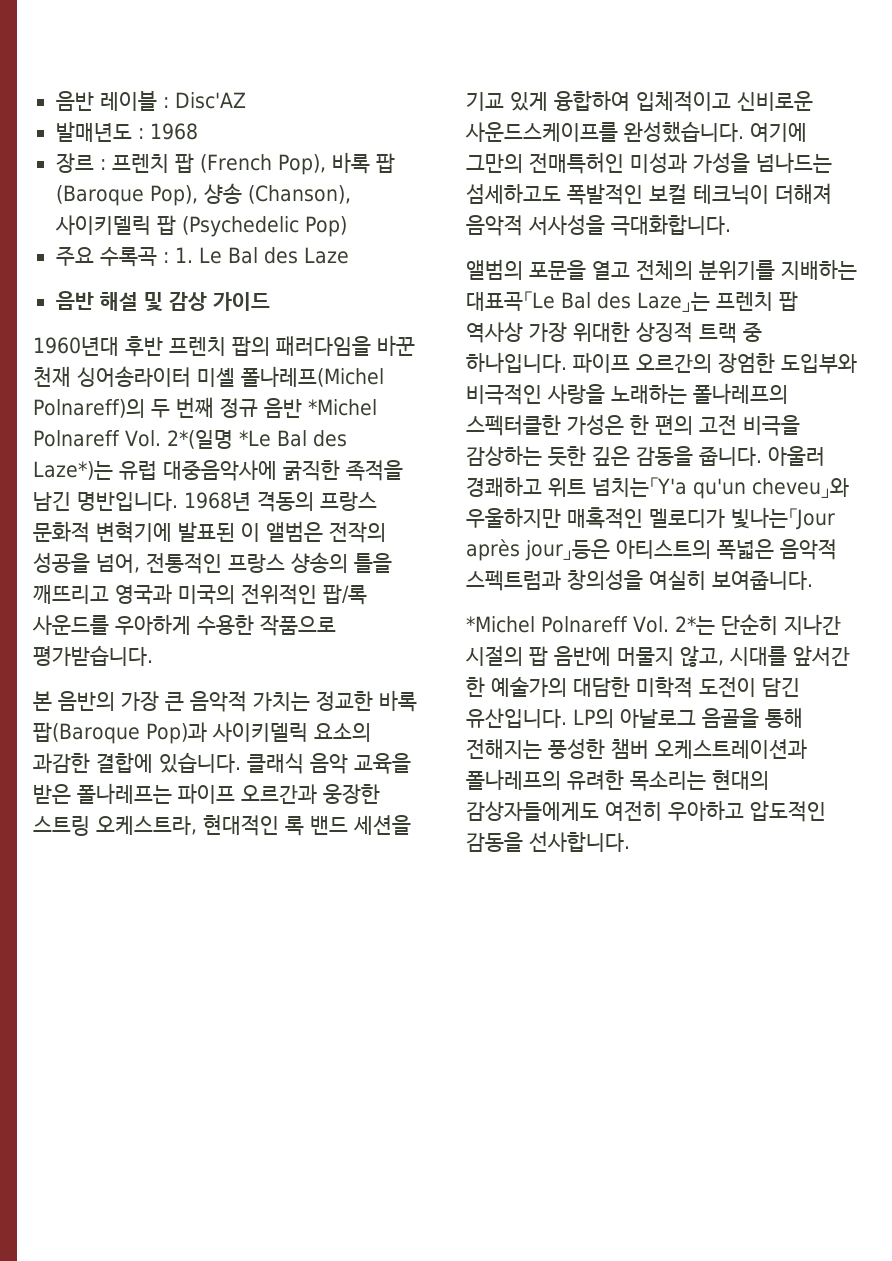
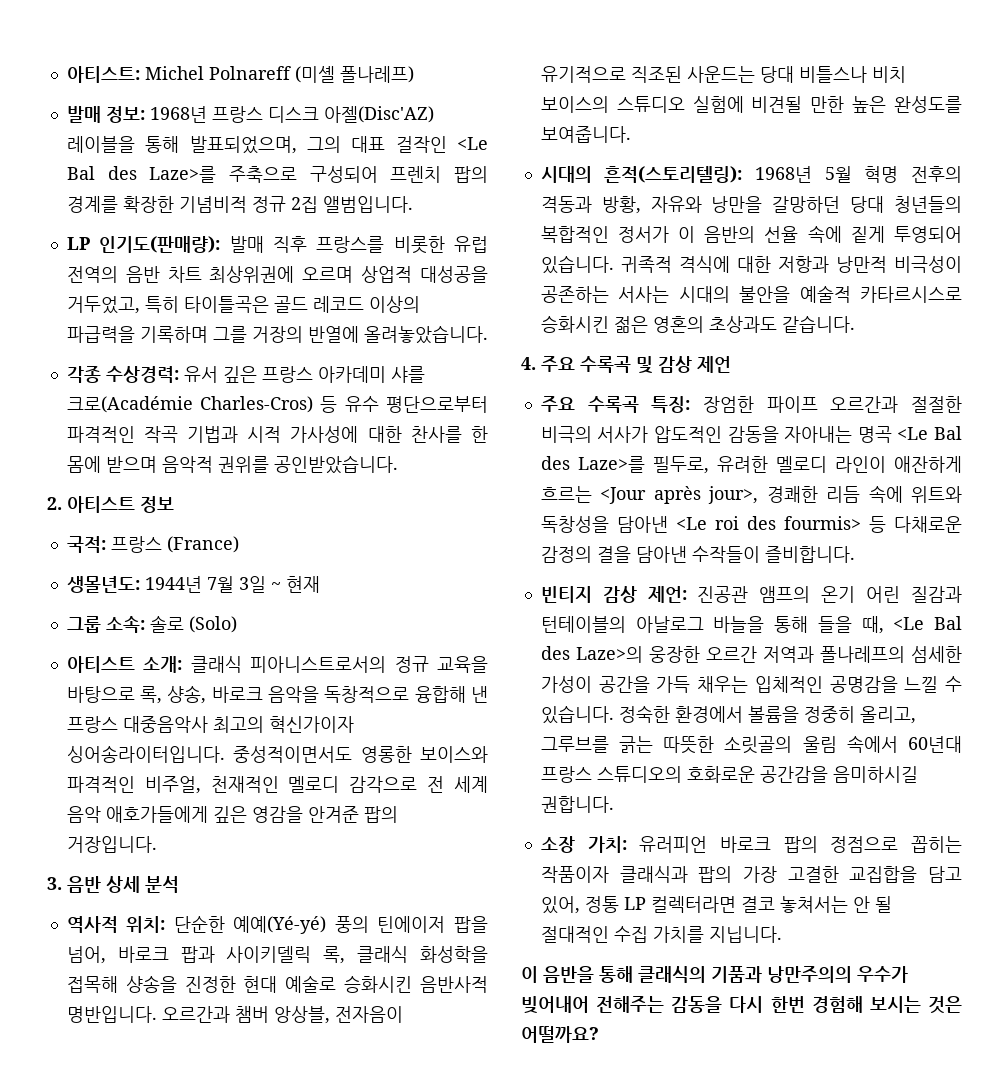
[55,90,246,111] [55,122,198,142] [55,152,395,175] [55,183,351,206] [54,215,347,237] [55,246,349,267] [55,291,270,312] [33,335,415,357] [33,366,384,387] [33,397,377,418] [33,430,347,449] [33,460,403,481] [33,491,377,512] [33,521,386,543] [33,552,392,574] [33,584,367,605] [32,615,336,636] [33,645,153,666] [33,690,417,712] [33,722,371,744] [33,752,411,774] [33,783,380,804] [33,815,411,836] [466,90,813,112] [465,121,807,143] [466,152,832,174] [466,183,832,205] [466,214,731,236] [466,259,857,280] [466,291,798,312] [466,322,762,343] [466,352,857,374] [466,383,788,405] [466,414,800,436] [466,446,825,466] [466,477,849,499] [466,507,835,530] [466,539,837,561] [466,569,813,591] [466,614,841,635] [466,645,850,667] [466,676,800,698] [466,708,803,728] [466,738,807,759] [466,769,769,791] [466,800,826,822] [466,831,630,852] 음반 레이블 : Disc'AZ // 발매년도 : 1968 // 장르 : 프렌치 팝 (French Pop), 바록 팝 (Baroque Pop), 샹송 (Chanson), 사이키델릭 팝 (Psychedelic Pop) // 주요 수록곡 : 1. Le Bal des Laze // 음반 해설 및 감상 가이드 // 1960년대 후반 프렌치 팝의 패러다임을 바꾼 천재 싱어송라이터 미셸 폴나레프(Michel Polnareff)의 두 번째 정규 음반 *Michel Polnareff Vol. 2*(일명 *Le Bal des Laze*)는 유럽 대중음악사에 굵직한 족적을 남긴 명반입니다. 1968년 격동의 프랑스 문화적 변혁기에 발표된 이 앨범은 전작의 성공을 넘어, 전통적인 프랑스 샹송의 틀을 깨뜨리고 영국과 미국의 전위적인 팝/록 사운드를 우아하게 수용한 작품으로 평가받습니다. // 본 음반의 가장 큰 음악적 가치는 정교한 바록 팝(Baroque Pop)과 사이키델릭 요소의 과감한 결합에 있습니다. 클래식 음악 교육을 받은 폴나레프는 파이프 오르간과 웅장한 스트링 오케스트라, 현대적인 록 밴드 세션을 기교 있게 융합하여 입체적이고 신비로운 사운드스케이프를 완성했습니다. 여기에 그만의 전매특허인 미성과 가성을 넘나드는 섬세하고도 폭발적인 보컬 테크닉이 더해져 음악적 서사성을 극대화합니다. // 앨범의 포문을 열고 전체의 분위기를 지배하는 대표곡「Le Bal des Laze」는 프렌치 팝 역사상 가장 위대한 상징적 트랙 중 하나입니다. 파이프 오르간의 장엄한 도입부와 비극적인 사랑을 노래하는 폴나레프의 스펙터클한 가성은 한 편의 고전 비극을 감상하는 듯한 깊은 감동을 줍니다. 아울러 경쾌하고 위트 넘치는「Y'a qu'un cheveu」와 우울하지만 매혹적인 멜로디가 빛나는「Jour après jour」등은 아티스트의 폭넓은 음악적 스펙트럼과 창의성을 여실히 보여줍니다. // *Michel Polnareff Vol. 2*는 단순히 지나간 시절의 팝 음반에 머물지 않고, 시대를 앞서간 한 예술가의 대담한 미학적 도전이 담긴 유산입니다. LP의 아날로그 음골을 통해 전해지는 풍성한 챔버 오케스트레이션과 폴나레프의 유려한 목소리는 현대의 감상자들에게도 여전히 우아하고 압도적인 감동을 선사합니다. -> [66,66,414,83] [66,106,434,123] [66,136,488,154] [66,166,488,183] [66,196,413,213] [66,236,488,254] [66,266,488,283] [66,296,420,314] [66,325,488,344] [66,366,425,383] [66,396,489,413] [66,426,488,443] [66,455,398,474] [47,496,174,513] [66,536,239,553] [66,576,320,593] [66,615,237,633] [66,656,488,673] [66,685,488,704] [66,716,354,733] [66,745,488,763] [66,776,488,794] [66,806,398,823] [66,836,157,853] [47,876,179,893] [66,915,488,934] [66,946,488,964] [66,975,488,993] [66,1006,403,1024] [540,66,906,83] [540,96,962,113] [540,126,631,143] [540,166,962,183] [540,196,962,214] [540,225,962,243] [540,255,962,274] [540,285,962,303] [540,315,855,333] [521,356,731,374] [540,396,962,413] [540,426,963,443] [540,456,962,474] [540,485,962,504] [540,516,962,533] [540,546,855,563] [540,586,962,603] [540,616,962,634] [540,646,962,663] [540,676,962,693] [540,705,916,724] [540,735,962,754] [540,766,918,783] [540,796,614,813] [540,836,962,853] [540,866,962,883] [540,896,892,914] [540,926,782,943] [521,966,908,983] [521,996,962,1014] [521,1026,599,1043] 아티스트: Michel Polnareff (미셸 폴나레프) // 발매 정보: 1968년 프랑스 디스크 아젤(Disc'AZ) 레이블을 통해 발표되었으며, 그의 대표 걸작인 <Le Bal des Laze>를 주축으로 구성되어 프렌치 팝의 경계를 확장한 기념비적 정규 2집 앨범입니다. // LP 인기도(판매량): 발매 직후 프랑스를 비롯한 유럽 전역의 음반 차트 최상위권에 오르며 상업적 대성공을 거두었고, 특히 타이틀곡은 골드 레코드 이상의 파급력을 기록하며 그를 거장의 반열에 올려놓았습니다. // 각종 수상경력: 유서 깊은 프랑스 아카데미 샤를 크로(Académie Charles-Cros) 등 유수 평단으로부터 파격적인 작곡 기법과 시적 가사성에 대한 찬사를 한 몸에 받으며 음악적 권위를 공인받았습니다. // 2. 아티스트 정보 // 국적: 프랑스 (France) // 생몰년도: 1944년 7월 3일 ~ 현재 // 그룹 소속: 솔로 (Solo) // 아티스트 소개: 클래식 피아니스트로서의 정규 교육을 바탕으로 록, 샹송, 바로크 음악을 독창적으로 융합해 낸 프랑스 대중음악사 최고의 혁신가이자 싱어송라이터입니다. 중성적이면서도 영롱한 보이스와 파격적인 비주얼, 천재적인 멜로디 감각으로 전 세계 음악 애호가들에게 깊은 영감을 안겨준 팝의 거장입니다. // 3. 음반 상세 분석 // 역사적 위치: 단순한 예예(Yé-yé) 풍의 틴에이저 팝을 넘어, 바로크 팝과 사이키델릭 록, 클래식 화성학을 접목해 샹송을 진정한 현대 예술로 승화시킨 음반사적 명반입니다. 오르간과 챔버 앙상블, 전자음이 유기적으로 직조된 사운드는 당대 비틀스나 비치 보이스의 스튜디오 실험에 비견될 만한 높은 완성도를 보여줍니다. // 시대의 흔적(스토리텔링): 1968년 5월 혁명 전후의 격동과 방황, 자유와 낭만을 갈망하던 당대 청년들의 복합적인 정서가 이 음반의 선율 속에 짙게 투영되어 있습니다. 귀족적 격식에 대한 저항과 낭만적 비극성이 공존하는 서사는 시대의 불안을 예술적 카타르시스로 승화시킨 젊은 영혼의 초상과도 같습니다. // 4. 주요 수록곡 및 감상 제언 // 주요 수록곡 특징: 장엄한 파이프 오르간과 절절한 비극의 서사가 압도적인 감동을 자아내는 명곡 <Le Bal des Laze>를 필두로, 유려한 멜로디 라인이 애잔하게 흐르는 <Jour après jour>, 경쾌한 리듬 속에 위트와 독창성을 담아낸 <Le roi des fourmis> 등 다채로운 감정의 결을 담아낸 수작들이 즐비합니다. // 빈티지 감상 제언: 진공관 앰프의 온기 어린 질감과 턴테이블의 아날로그 바늘을 통해 들을 때, <Le Bal des Laze>의 웅장한 오르간 저역과 폴나레프의 섬세한 가성이 공간을 가득 채우는 입체적인 공명감을 느낄 수 있습니다. 정숙한 환경에서 볼륨을 정중히 올리고, 그루브를 긁는 따뜻한 소릿골의 울림 속에서 60년대 프랑스 스튜디오의 호화로운 공간감을 음미하시길 권합니다. // 소장 가치: 유러피언 바로크 팝의 정점으로 꼽히는 작품이자 클래식과 팝의 가장 고결한 교집합을 담고 있어, 정통 LP 컬렉터라면 결코 놓쳐서는 안 될 절대적인 수집 가치를 지닙니다. // 이 음반을 통해 클래식의 기품과 낭만주의의 우수가 빚어내어 전해주는 감동을 다시 한번 경험해 보시는 것은 어떨까요?

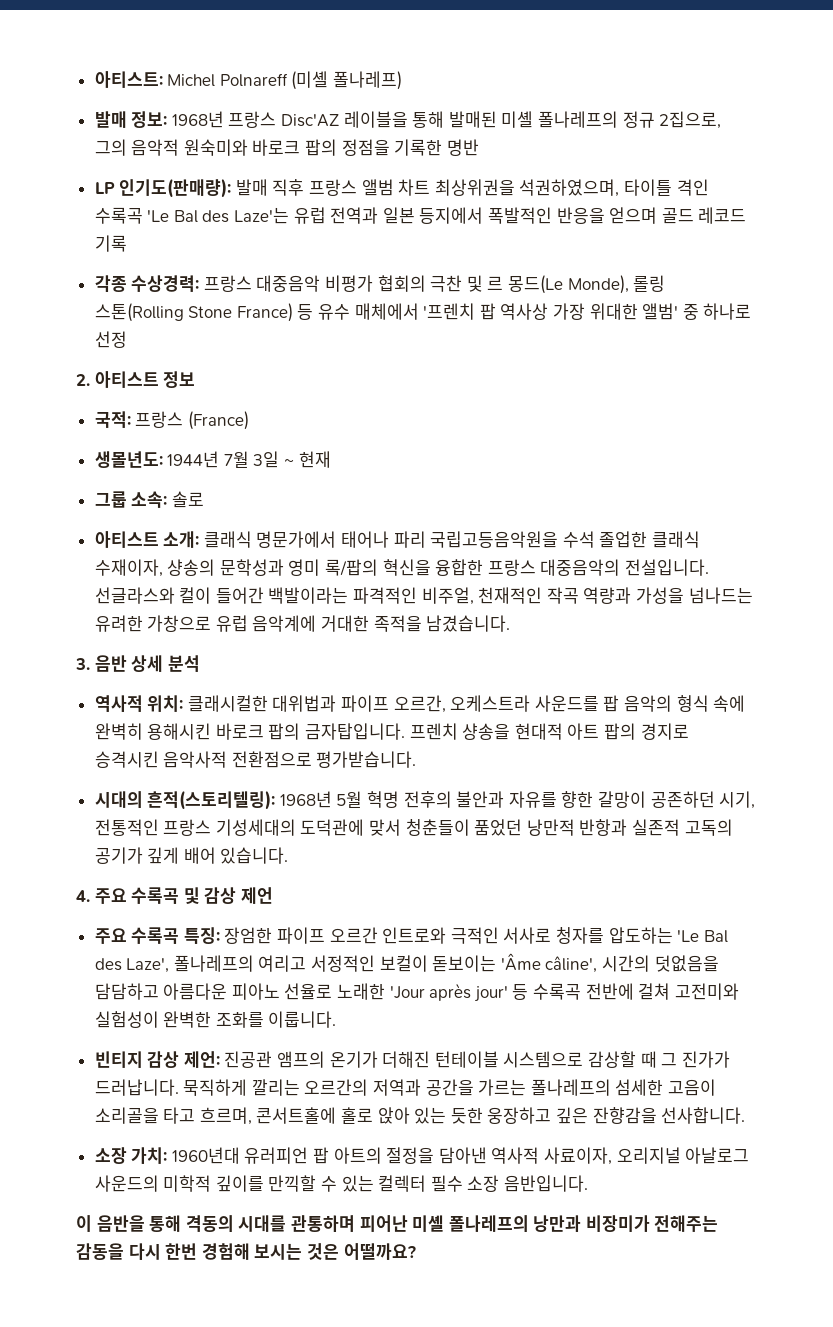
[267,106,434,123] [66,136,488,154] [66,166,488,183] [66,196,413,213] [66,236,488,254] [66,266,488,283] [66,296,420,314] [66,325,488,344] [66,366,425,383] [66,396,489,413] [66,426,488,443] [66,455,398,474] 디스크 아젤(Disc'AZ) 레이블을 통해 발표되었으며, 그의 대표 걸작인 <Le Bal des Laze>를 주축으로 구성되어 프렌치 팝의 경계를 확장한 기념비적 정규 2집 앨범입니다. // LP 인기도(판매량): 발매 직후 프랑스를 비롯한 유럽 전역의 음반 차트 최상위권에 오르며 상업적 대성공을 거두었고, 특히 타이틀곡은 골드 레코드 이상의 파급력을 기록하며 그를 거장의 반열에 올려놓았습니다. // 각종 수상경력: 유서 깊은 프랑스 아카데미 샤를 크로(Académie Charles-Cros) 등 유수 평단으로부터 파격적인 작곡 기법과 시적 가사성에 대한 찬사를 한 몸에 받으며 음악적 권위를 공인받았습니다. -> [281,111,722,129] [94,139,479,156] [94,178,709,198] [94,207,747,224] [94,235,127,252] [94,275,666,294] [94,303,752,322] [94,331,127,348] Disc'AZ 레이블을 통해 발매된 미셸 폴나레프의 정규 2집으로, 그의 음악적 원숙미와 바로크 팝의 정점을 기록한 명반 // LP 인기도(판매량): 발매 직후 프랑스 앨범 차트 최상위권을 석권하였으며, 타이틀 격인 수록곡 'Le Bal des Laze'는 유럽 전역과 일본 등지에서 폭발적인 반응을 얻으며 골드 레코드 기록 // 각종 수상경력: 프랑스 대중음악 비평가 협회의 극찬 및 르 몽드(Le Monde), 롤링 스톤(Rolling Stone France) 등 유수 매체에서 '프렌치 팝 역사상 가장 위대한 앨범' 중 하나로 선정
[188,616,237,633] (Solo) -> (204, 499) none
[250,656,488,673] [66,685,488,704] [66,716,354,733] [66,745,488,763] [66,776,488,794] [66,806,398,823] [66,836,157,853] 피아니스트로서의 정규 교육을 바탕으로 록, 샹송, 바로크 음악을 독창적으로 융합해 낸 프랑스 대중음악사 최고의 혁신가이자 싱어송라이터입니다. 중성적이면서도 영롱한 보이스와 파격적인 비주얼, 천재적인 멜로디 감각으로 전 세계 음악 애호가들에게 깊은 영감을 안겨준 팝의 거장입니다. -> [256,531,701,548] [94,559,710,577] [94,587,753,605] [94,615,511,632] 명문가에서 태어나 파리 국립고등음악원을 수석 졸업한 클래식 수재이자, 샹송의 문학성과 영미 록/팝의 혁신을 융합한 프랑스 대중음악의 전설입니다. 선글라스와 컬이 들어간 백발이라는 파격적인 비주얼, 천재적인 작곡 역량과 가성을 넘나드는 유려한 가창으로 유럽 음악계에 거대한 족적을 남겼습니다.
[173,915,488,934] [66,946,488,964] [66,975,488,993] [66,1006,403,1024] [540,66,906,83] [540,96,962,113] [540,126,631,143] 단순한 예예(Yé-yé) 풍의 틴에이저 팝을 넘어, 바로크 팝과 사이키델릭 록, 클래식 화성학을 접목해 샹송을 진정한 현대 예술로 승화시킨 음반사적 명반입니다. 오르간과 챔버 앙상블, 전자음이 유기적으로 직조된 사운드는 당대 비틀스나 비치 보이스의 스튜디오 실험에 비견될 만한 높은 완성도를 보여줍니다. -> [187,695,746,713] [94,723,689,740] [94,751,417,768] 클래시컬한 대위법과 파이프 오르간, 오케스트라 사운드를 팝 음악의 형식 속에 완벽히 용해시킨 바로크 팝의 금자탑입니다. 프렌치 샹송을 현대적 아트 팝의 경지로 승격시킨 음악사적 전환점으로 평가받습니다.
[540,196,962,214] [540,225,962,243] [540,255,962,274] [540,285,962,303] [540,315,855,333] 격동과 방황, 자유와 낭만을 갈망하던 당대 청년들의 복합적인 정서가 이 음반의 선율 속에 짙게 투영되어 있습니다. 귀족적 격식에 대한 저항과 낭만적 비극성이 공존하는 서사는 시대의 불안을 예술적 카타르시스로 승화시킨 젊은 영혼의 초상과도 같습니다. -> [456,791,756,809] [94,819,733,836] [94,847,289,864] 불안과 자유를 향한 갈망이 공존하던 시기, 전통적인 프랑스 기성세대의 도덕관에 맞서 청춘들이 품었던 낭만적 반항과 실존적 고독의 공기가 깊게 배어 있습니다.
[830,396,962,413] [540,426,963,443] [540,456,962,474] [540,485,962,504] [540,516,962,533] [540,546,855,563] 오르간과 절절한 비극의 서사가 압도적인 감동을 자아내는 명곡 <Le Bal des Laze>를 필두로, 유려한 멜로디 라인이 애잔하게 흐르는 <Jour après jour>, 경쾌한 리듬 속에 위트와 독창성을 담아낸 <Le roi des fourmis> 등 다채로운 감정의 결을 담아낸 수작들이 즐비합니다. -> [329,927,728,944] [94,953,719,973] [94,983,739,1002] [94,1011,337,1028] 오르간 인트로와 극적인 서사로 청자를 압도하는 'Le Bal des Laze', 폴나레프의 여리고 서정적인 보컬이 돋보이는 'Âme câline', 시간의 덧없음을 담담하고 아름다운 피아노 선율로 노래한 'Jour après jour' 등 수록곡 전반에 걸쳐 고전미와 실험성이 완벽한 조화를 이룹니다.
[821,586,962,603] [540,616,962,634] [540,646,962,663] [540,676,962,693] [540,705,916,724] [540,735,962,754] [540,766,918,783] [540,796,614,813] [540,836,962,853] [540,866,962,883] [540,896,892,914] [540,926,782,943] [521,966,908,983] [521,996,589,1014] 온기 어린 질감과 턴테이블의 아날로그 바늘을 통해 들을 때, <Le Bal des Laze>의 웅장한 오르간 저역과 폴나레프의 섬세한 가성이 공간을 가득 채우는 입체적인 공명감을 느낄 수 있습니다. 정숙한 환경에서 볼륨을 정중히 올리고, 그루브를 긁는 따뜻한 소릿골의 울림 속에서 60년대 프랑스 스튜디오의 호화로운 공간감을 음미하시길 권합니다. // 소장 가치: 유러피언 바로크 팝의 정점으로 꼽히는 작품이자 클래식과 팝의 가장 고결한 교집합을 담고 있어, 정통 LP 컬렉터라면 결코 놓쳐서는 안 될 절대적인 수집 가치를 지닙니다. // 이 음반을 통해 클래식의 기품과 낭만주의의 우수가 빚어내어 -> [329,1051,730,1068] [94,1079,717,1096] [94,1107,746,1125] [94,1147,750,1165] [94,1175,589,1192] [76,1215,650,1232] 온기가 더해진 턴테이블 시스템으로 감상할 때 그 진가가 드러납니다. 묵직하게 깔리는 오르간의 저역과 공간을 가르는 폴나레프의 섬세한 고음이 소리골을 타고 흐르며, 콘서트홀에 홀로 앉아 있는 듯한 웅장하고 깊은 잔향감을 선사합니다. // 소장 가치: 1960년대 유러피언 팝 아트의 절정을 담아낸 역사적 사료이자, 오리지널 아날로그 사운드의 미학적 깊이를 만끽할 수 있는 컬렉터 필수 소장 음반입니다. // 이 음반을 통해 격동의 시대를 관통하며 피어난 미셸 폴나레프의 낭만과 비장미가

